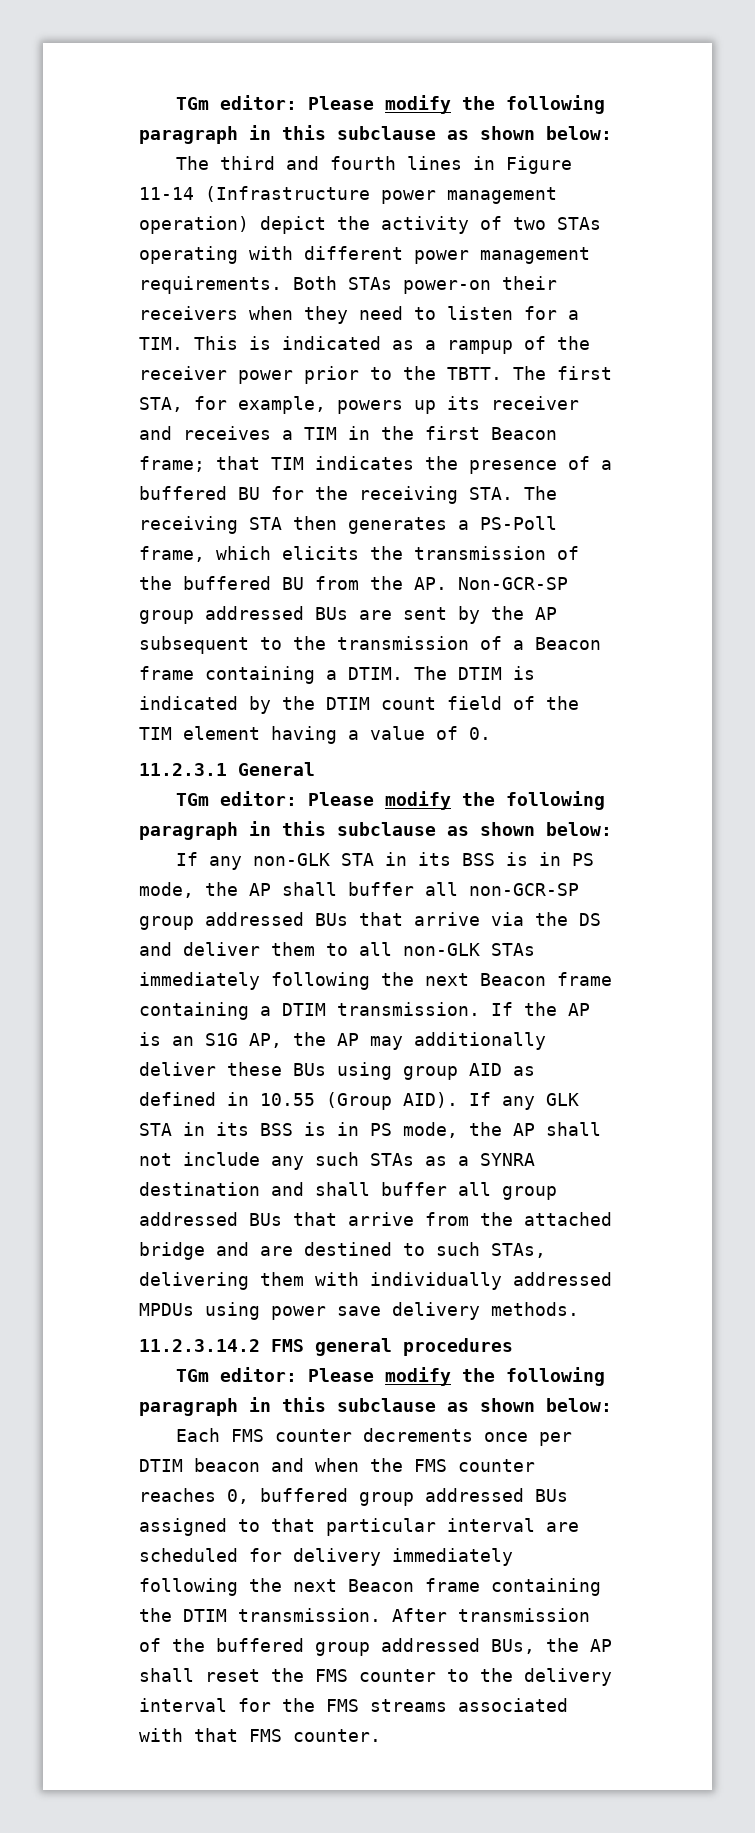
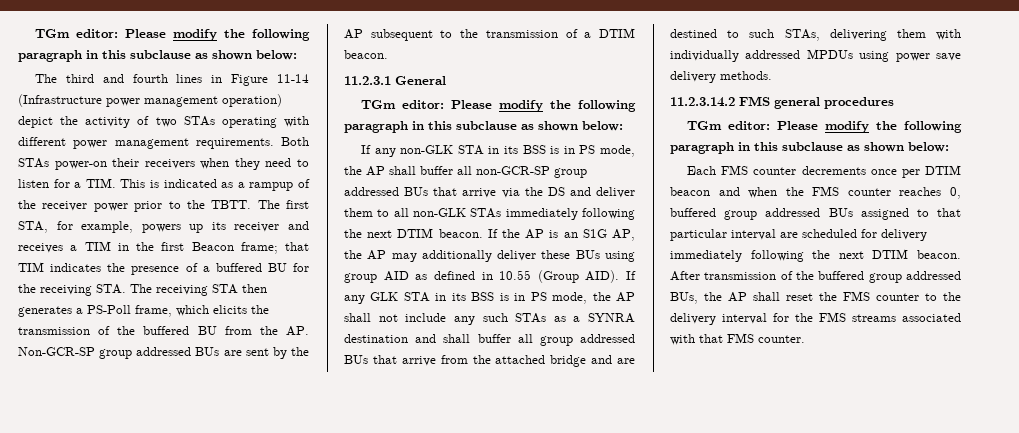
[535,637,601,650] [139,666,535,684] [139,696,579,714] [139,726,491,744] Beacon frame containing a DTIM. The DTIM is indicated by the DTIM count field of the TIM element having a value of 0. -> [599,28,635,38] [344,50,388,59] DTIM beacon.
[480,972,612,986] [139,1002,480,1020] Beacon frame containing a DTIM transmission. -> [397,228,483,238] DTIM beacon.
[348,1578,601,1596] [139,1608,381,1622] Beacon frame containing the DTIM transmission. -> [872,249,961,259] DTIM beacon.

